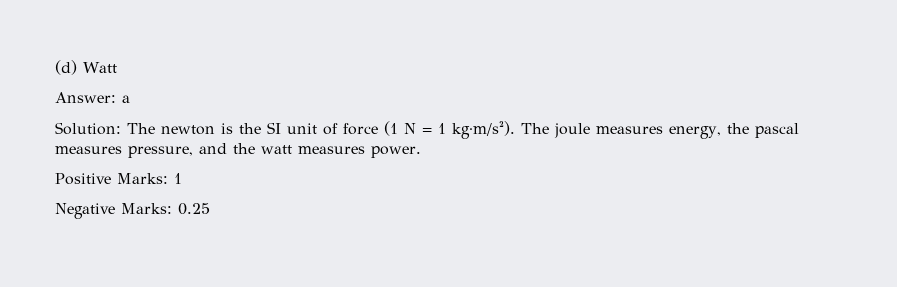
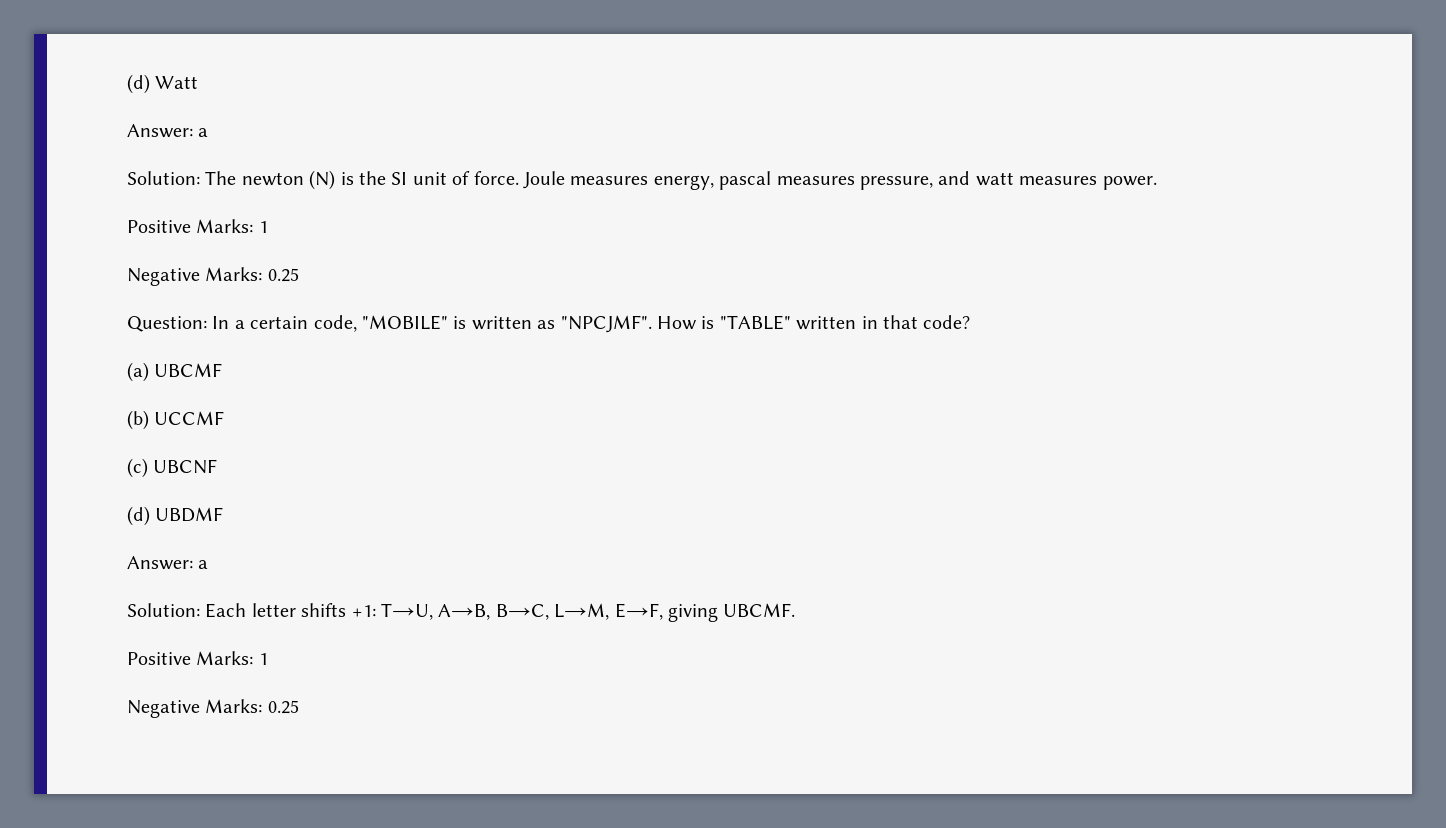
(215, 130) none -> [309,170,336,190] (N)
[343,120,590,139] force (1 N = 1 kg·m/s²). The joule -> [473,171,565,189] force. Joule
[726,123,749,134] the -> (714, 182) none
[233,143,255,154] the -> (971, 178) none
(210, 209) none -> [127,315,971,333] [127,362,223,382] [127,410,225,430] [127,458,218,478] [127,506,224,526] [127,556,209,570] [127,603,796,622] [127,651,268,665] [127,699,299,718] // Question: In a certain code, "MOBILE" is written as "NPCJMF". How is "TABLE" written in that code? // (a) UBCMF // (b) UCCMF // (c) UBCNF // (d) UBDMF // Answer: a // Solution: Each letter shifts +1: T→U, A→B, B→C, L→M, E→F, giving UBCMF. // Positive Marks: 1 // Negative Marks: 0.25

